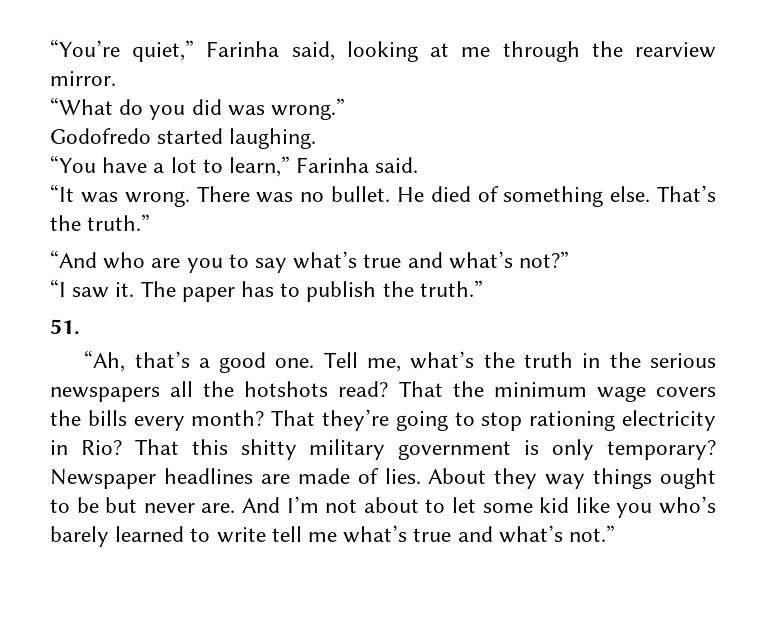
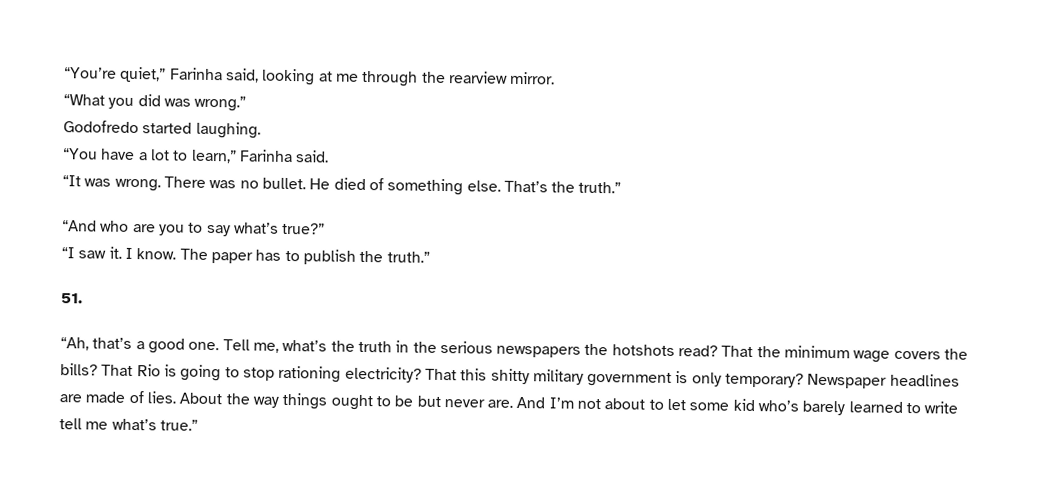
[119,99,144,115] do -> (105, 100) none
[363,251,570,269] true and what’s not?” -> [282,222,326,235] true?”
(135, 289) none -> [124,247,177,260] I know.
[170,381,194,397] all -> (582, 351) none
[87,409,390,431] bills every month? That they’re -> [60,363,177,377] bills? That Rio is
[622,410,716,431] [50,440,122,455] electricity in Rio? -> [344,366,422,383] electricity?
[494,468,538,489] they -> [225,393,250,405] the
[575,497,653,518] like you -> (755, 405) none
[413,525,616,543] true and what’s not.” -> [159,419,198,431] true.”

